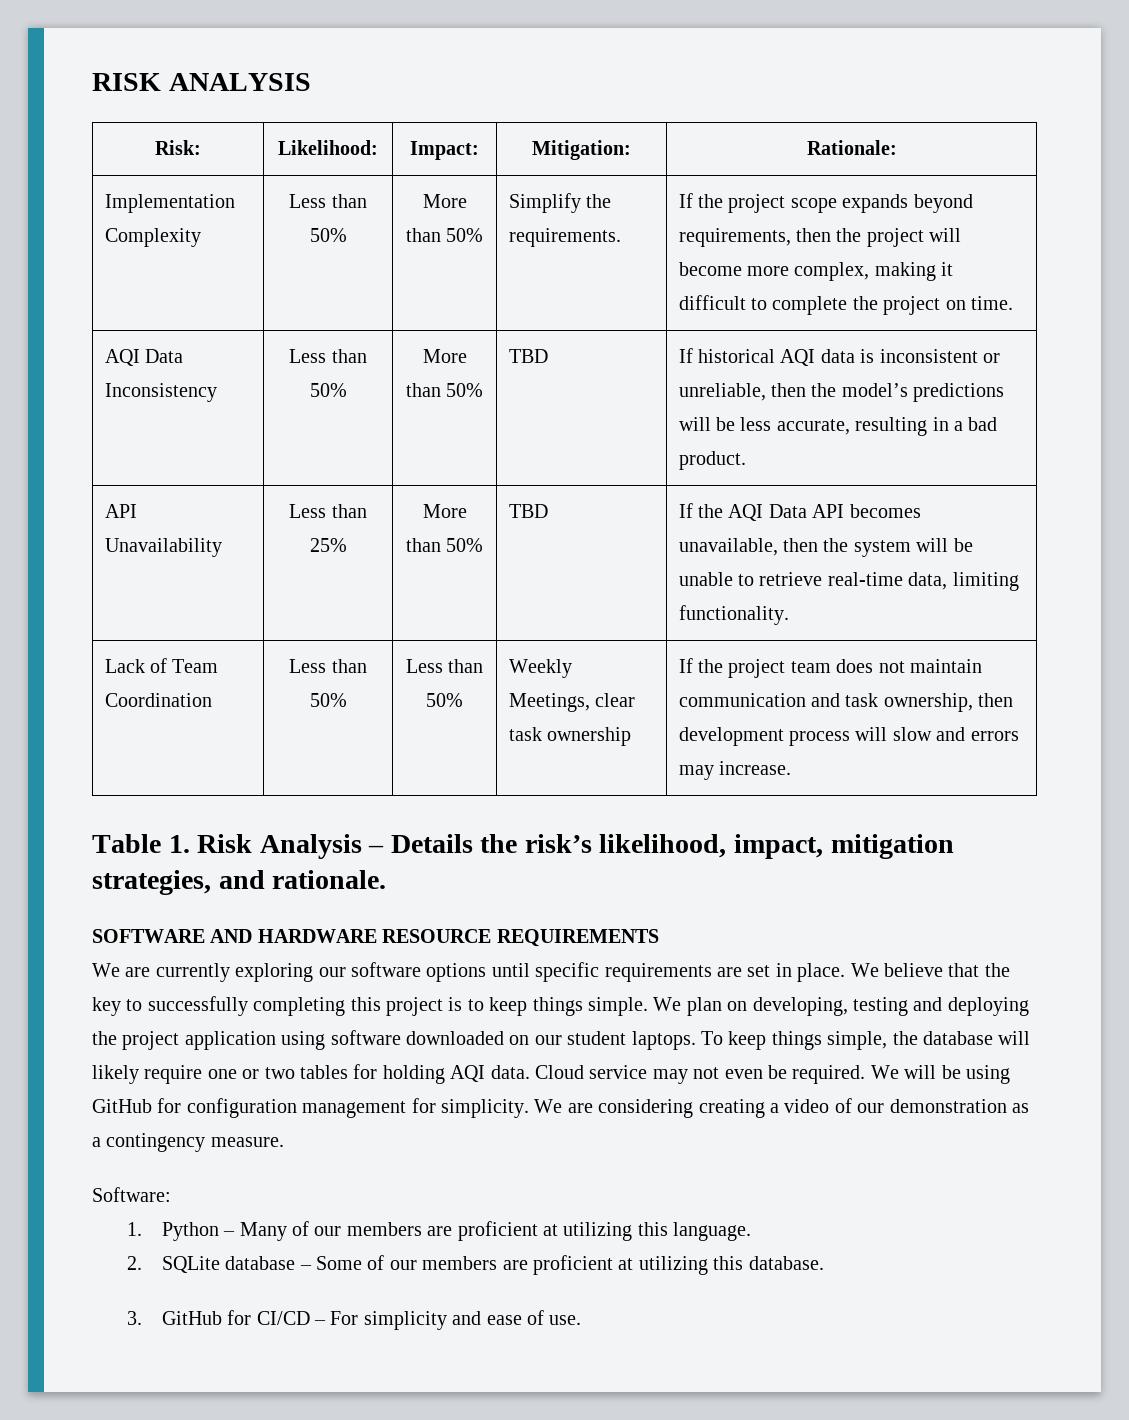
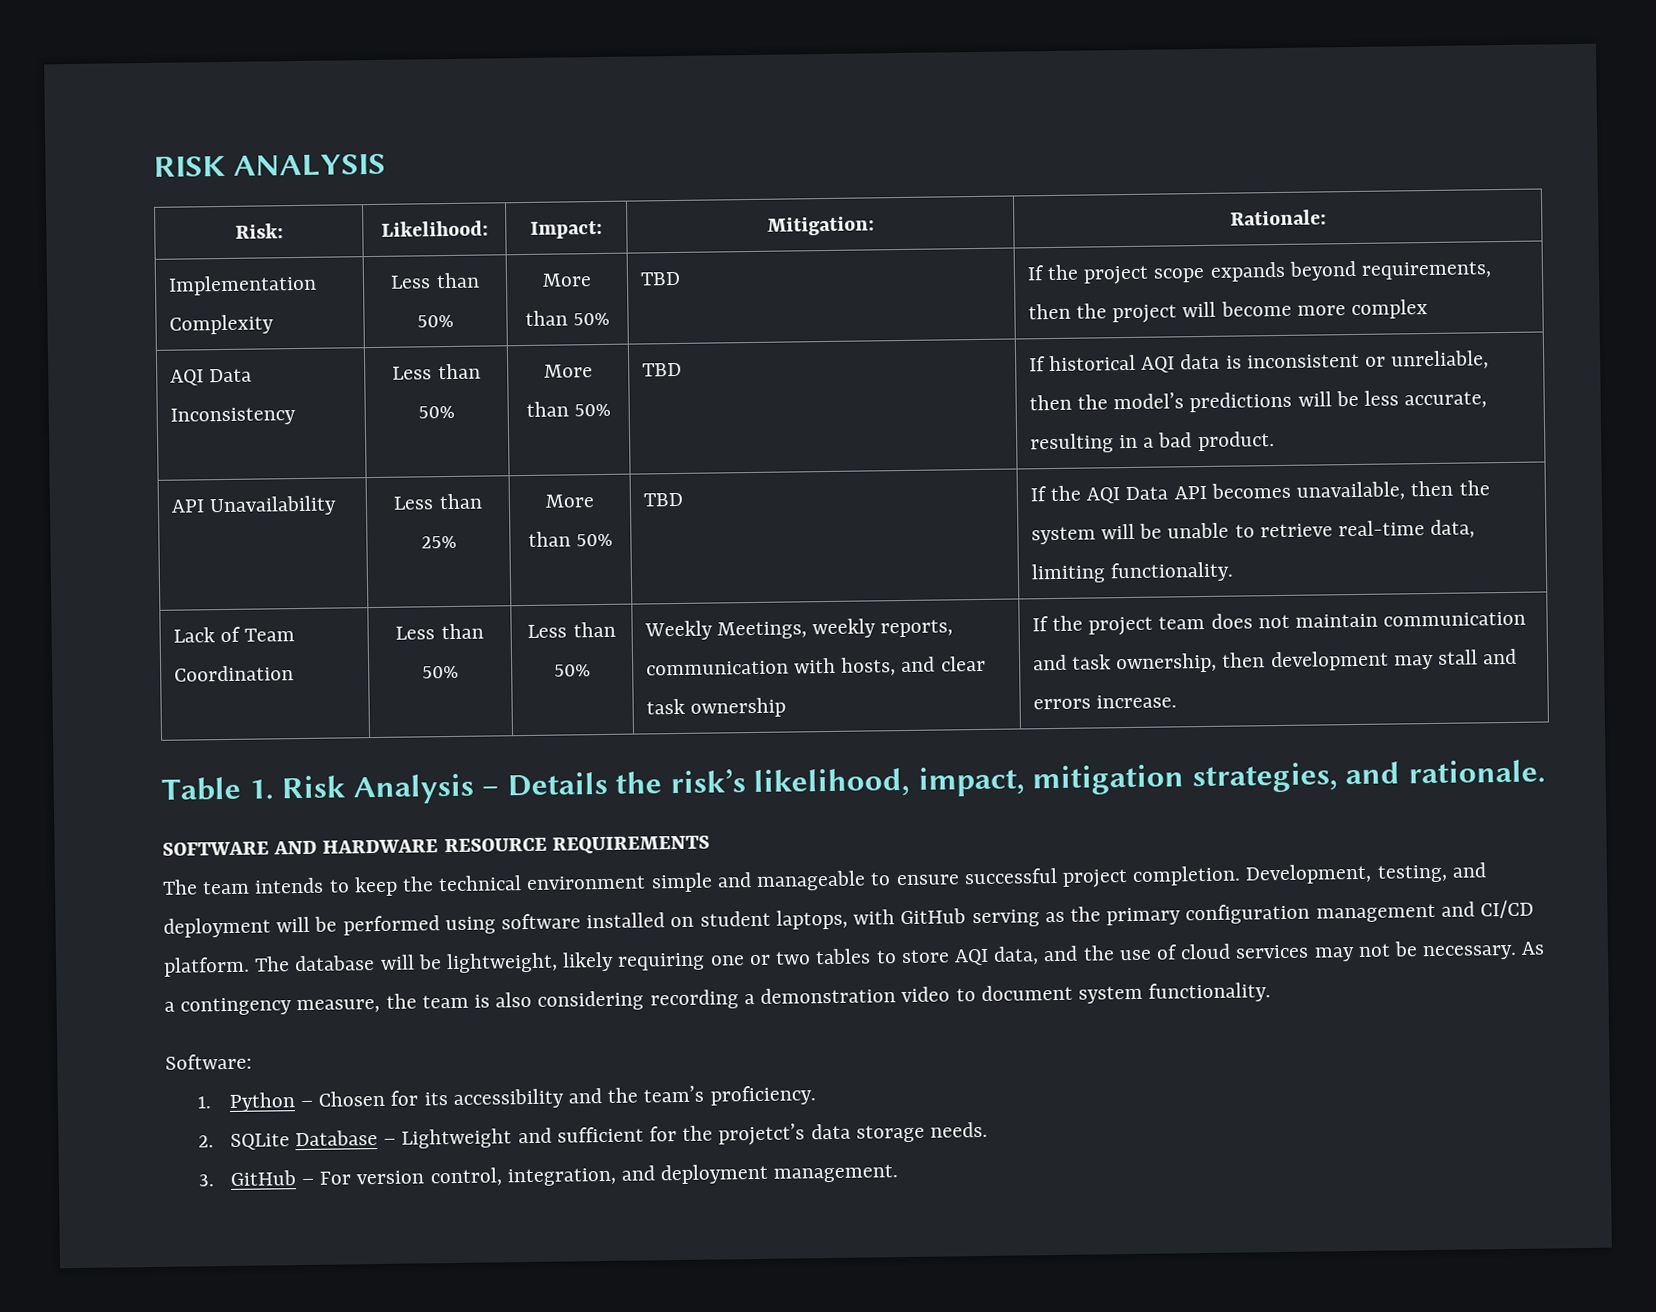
[508,193,612,213] [508,228,621,247] Simplify the requirements. -> [639,271,681,286] TBD
[794,262,954,281] [678,295,1014,315] complex, making it difficult to complete the project on time. -> [1351,299,1429,320] complex
(590, 702) none -> [812,618,954,639] [645,656,936,676] weekly reports, communication with hosts, and
[789,727,932,746] process will slow -> [1393,649,1479,670] may stall
[678,765,714,780] may -> (1091, 704) none
[92,962,1010,982] [92,996,1029,1016] [92,1030,1031,1050] [92,1064,1010,1084] [92,1098,1029,1118] [92,1133,284,1152] [92,1187,171,1202] [126,1221,752,1241] [126,1255,824,1275] [126,1310,582,1330] We are currently exploring our software options until specific requirements are set in place. We believe that the key to successfully completing this project is to keep things simple. We plan on developing, testing and deploying the project application using software downloaded on our student laptops. To keep things simple, the database will likely require one or two tables for holding AQI data. Cloud service may not even be required. We will be using GitHub for configuration management for simplicity. We are considering creating a video of our demonstration as a contingency measure. // Software: // 1. Python – Many of our members are proficient at utilizing this language. // 2. SQLite database – Some of our members are proficient at utilizing this database. // 3. GitHub for CI/CD – For simplicity and ease of use. -> [162,862,1486,897] [163,899,1534,938] [163,941,1546,977] [164,982,1272,1016] [165,1053,252,1070] [196,1085,816,1112] [197,1121,989,1150] [197,1163,899,1187] The team intends to keep the technical environment simple and manageable to ensure successful project completion. Development, testing, and deployment will be performed using software installed on student laptops, with GitHub serving as the primary configuration management and CI/CD platform. The database will be lightweight, likely requiring one or two tables to store AQI data, and the use of cloud services may not be necessary. As a contingency measure, the team is also considering recording a demonstration video to document system functionality. // Software: // 1. Python – Chosen for its accessibility and the team’s proficiency. // 2. SQLite Database – Lightweight and sufficient for the projetct’s data storage needs. // 3. GitHub – For version control, integration, and deployment management.

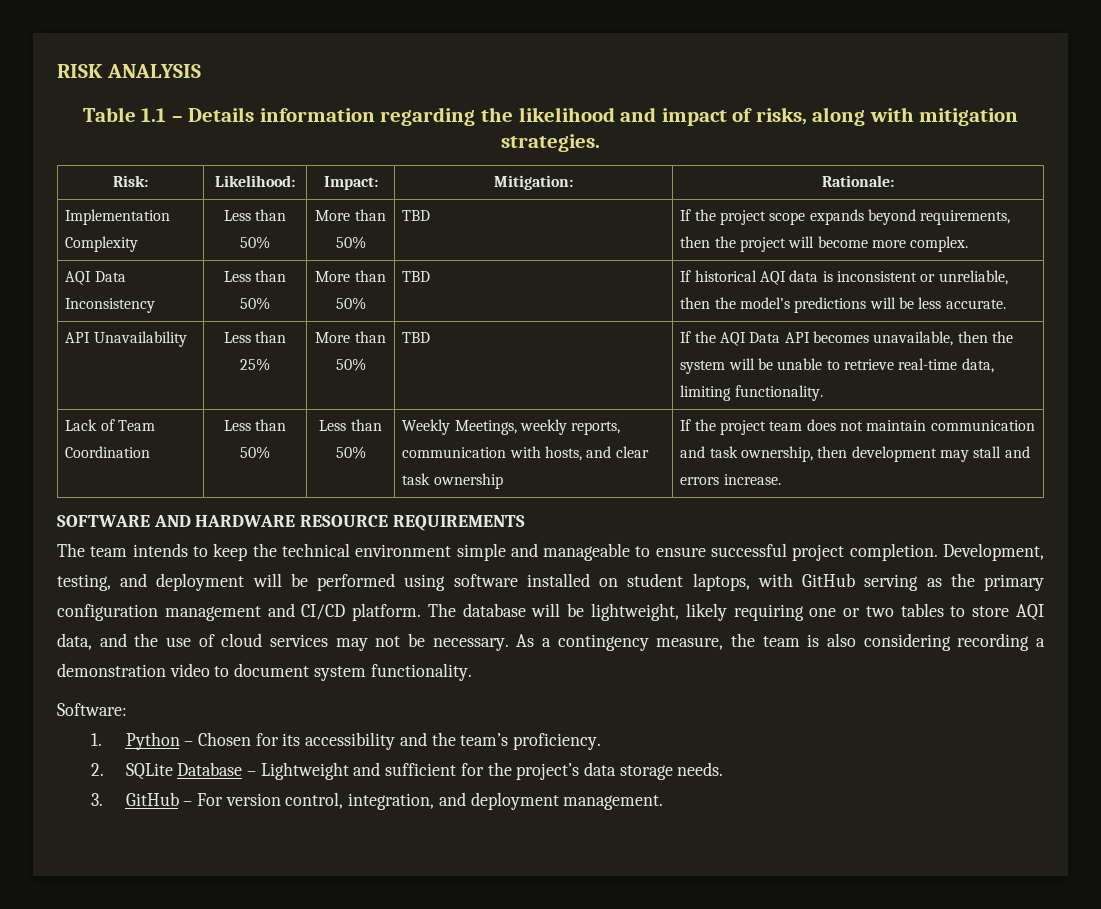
(386, 165) none -> [82,107,1019,126] [501,134,600,152] // Table 1.1 – Details information regarding the likelihood and impact of risks, along with mitigation strategies.
[1351,299,1429,320] complex -> [910,236,969,252] complex.
[1404,391,1488,409] [1029,431,1275,454] accurate, resulting in a bad product. -> [945,299,1006,309] accurate.
[161,759,1546,805] // Table 1. Risk Analysis – Details the risk’s likelihood, impact, mitigation strategies, and rationale. -> (781, 479) none
[718,1123,806,1146] projetct’s -> [516,763,580,780] project’s

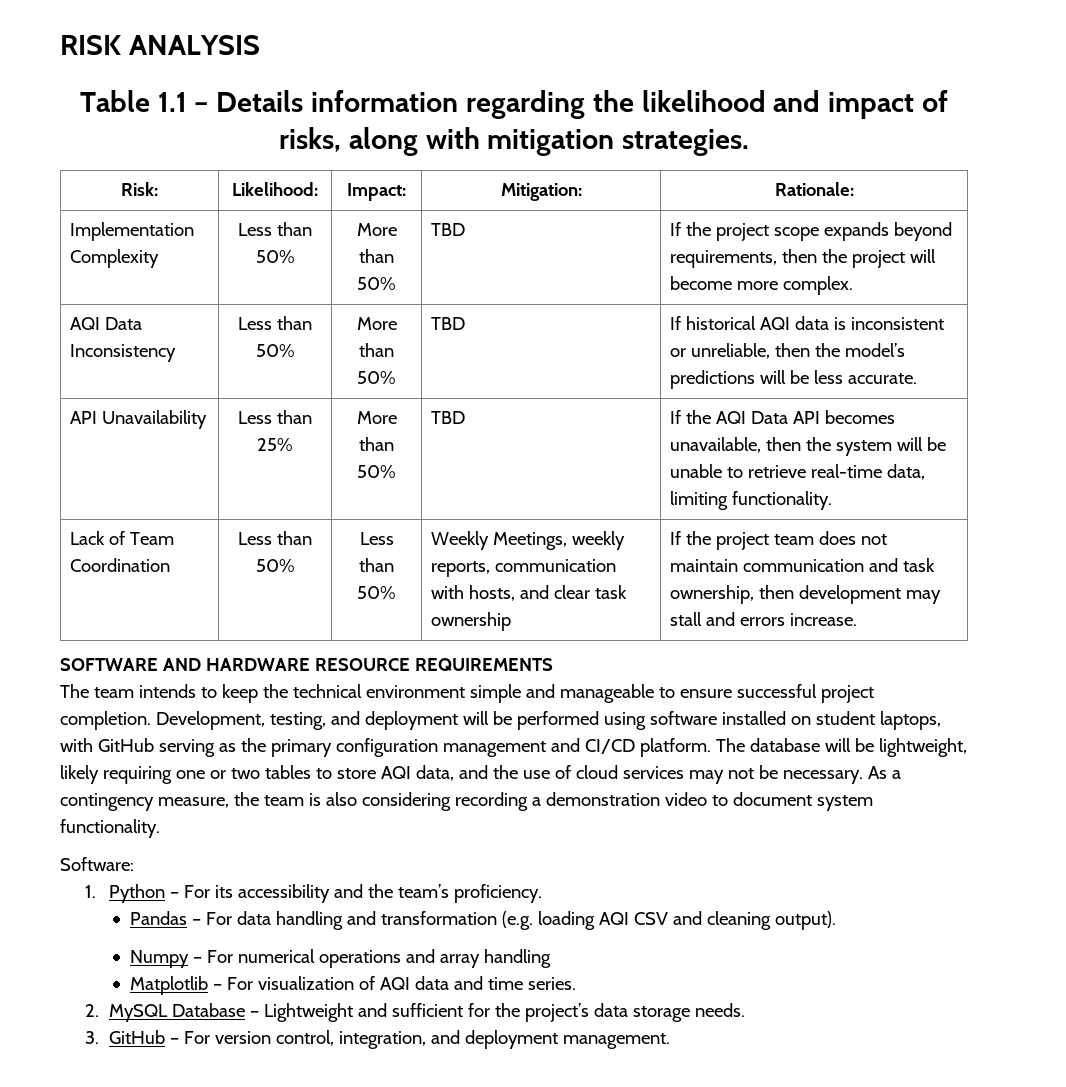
[197,732,279,746] Chosen for -> [184,885,211,898] For
(602, 741) none -> [129,911,836,930] [129,949,551,968] [129,976,576,995] // Pandas – For data handling and transformation (e.g. loading AQI CSV and cleaning output). // Numpy – For numerical operations and array handling // Matplotlib – For visualization of AQI data and time series.
[125,763,173,780] SQLite -> [109,1004,169,1022] MySQL

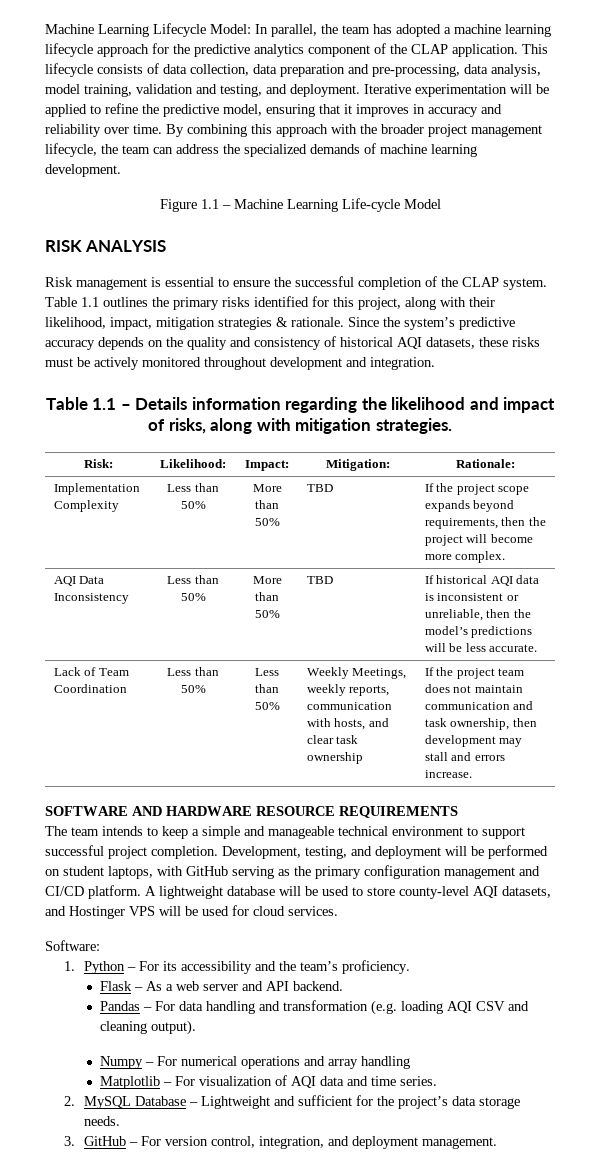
[60,35,260,55] RISK ANALYSIS -> [45,23,551,37] [45,43,548,57] [45,63,541,77] [45,84,549,97] [45,103,502,117] [45,124,542,137] [45,143,477,157] [45,164,121,177] [159,198,441,212] [45,240,167,252] [45,276,547,290] [45,296,495,310] [45,317,515,330] [45,336,540,350] [45,357,435,370] Machine Learning Lifecycle Model: In parallel, the team has adopted a machine learning lifecycle approach for the predictive analytics component of the CLAP application. This lifecycle consists of data collection, data preparation and pre-processing, data analysis, model training, validation and testing, and deployment. Iterative experimentation will be applied to refine the predictive model, ensuring that it improves in accuracy and reliability over time. By combining this approach with the broader project management lifecycle, the team can address the specialized demands of machine learning development. // Figure 1.1 – Machine Learning Life-cycle Model // RISK ANALYSIS // Risk management is essential to ensure the successful completion of the CLAP system. Table 1.1 outlines the primary risks identified for this project, along with their likelihood, impact, mitigation strategies & rationale. Since the system’s predictive accuracy depends on the quality and consistency of historical AQI datasets, these risks must be actively monitored throughout development and integration.
[70,410,208,429] [238,410,312,424] [257,438,293,451] [356,411,397,424] [359,437,394,451] [357,465,396,478] [431,411,466,424] [670,410,895,424] [670,437,946,456] [670,464,925,480] [670,491,833,510] // API Unavailability | Less than 25% | More than 50% | TBD | If the AQI Data API becomes unavailable, then the system will be unable to retrieve real-time data, limiting functionality. -> (538, 648) none
[262,684,732,703] the technical environment simple and manageable to ensure -> [192,826,525,839] a simple and manageable technical environment to support
[603,711,786,730] using software installed -> (548, 852) none
[715,738,745,752] The -> [145,886,223,899] A lightweight
[878,738,967,757] [60,765,901,784] [60,792,873,811] [60,819,160,838] lightweight, likely requiring one or two tables to store AQI data, and the use of cloud services may not be necessary. As a contingency measure, the team is also considering recording a demonstration video to document system functionality. -> [322,886,551,899] [45,905,338,919] used to store county-level AQI datasets, and Hostinger VPS will be used for cloud services.
(543, 893) none -> [99,981,343,991] // Flask – As a web server and API backend.

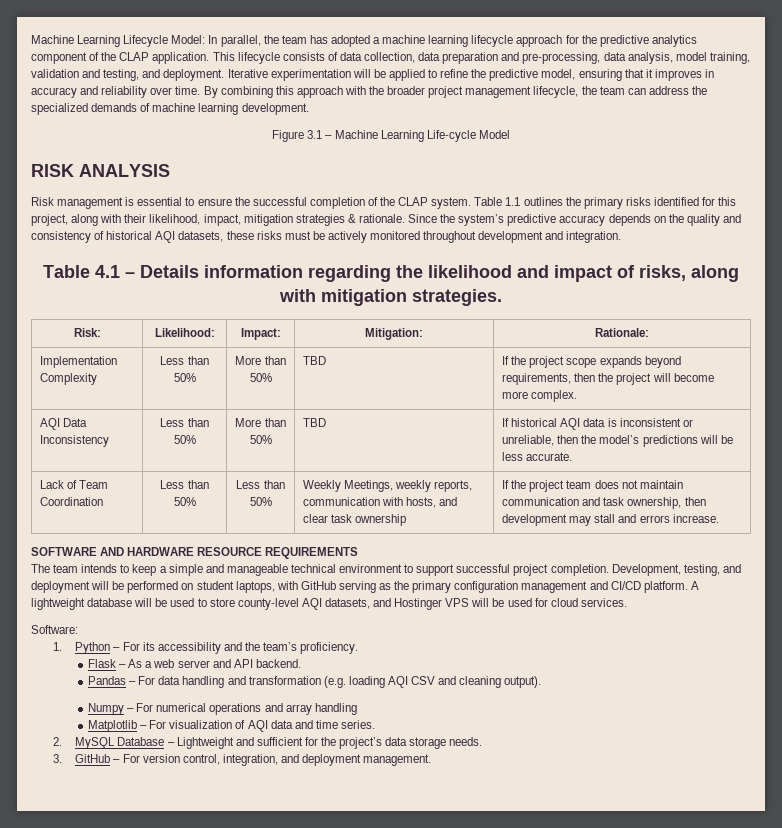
[200,199,219,209] 1.1 -> [307,130,323,139] 3.1
[92,398,117,410] 1.1 -> [95,265,120,278] 4.1

